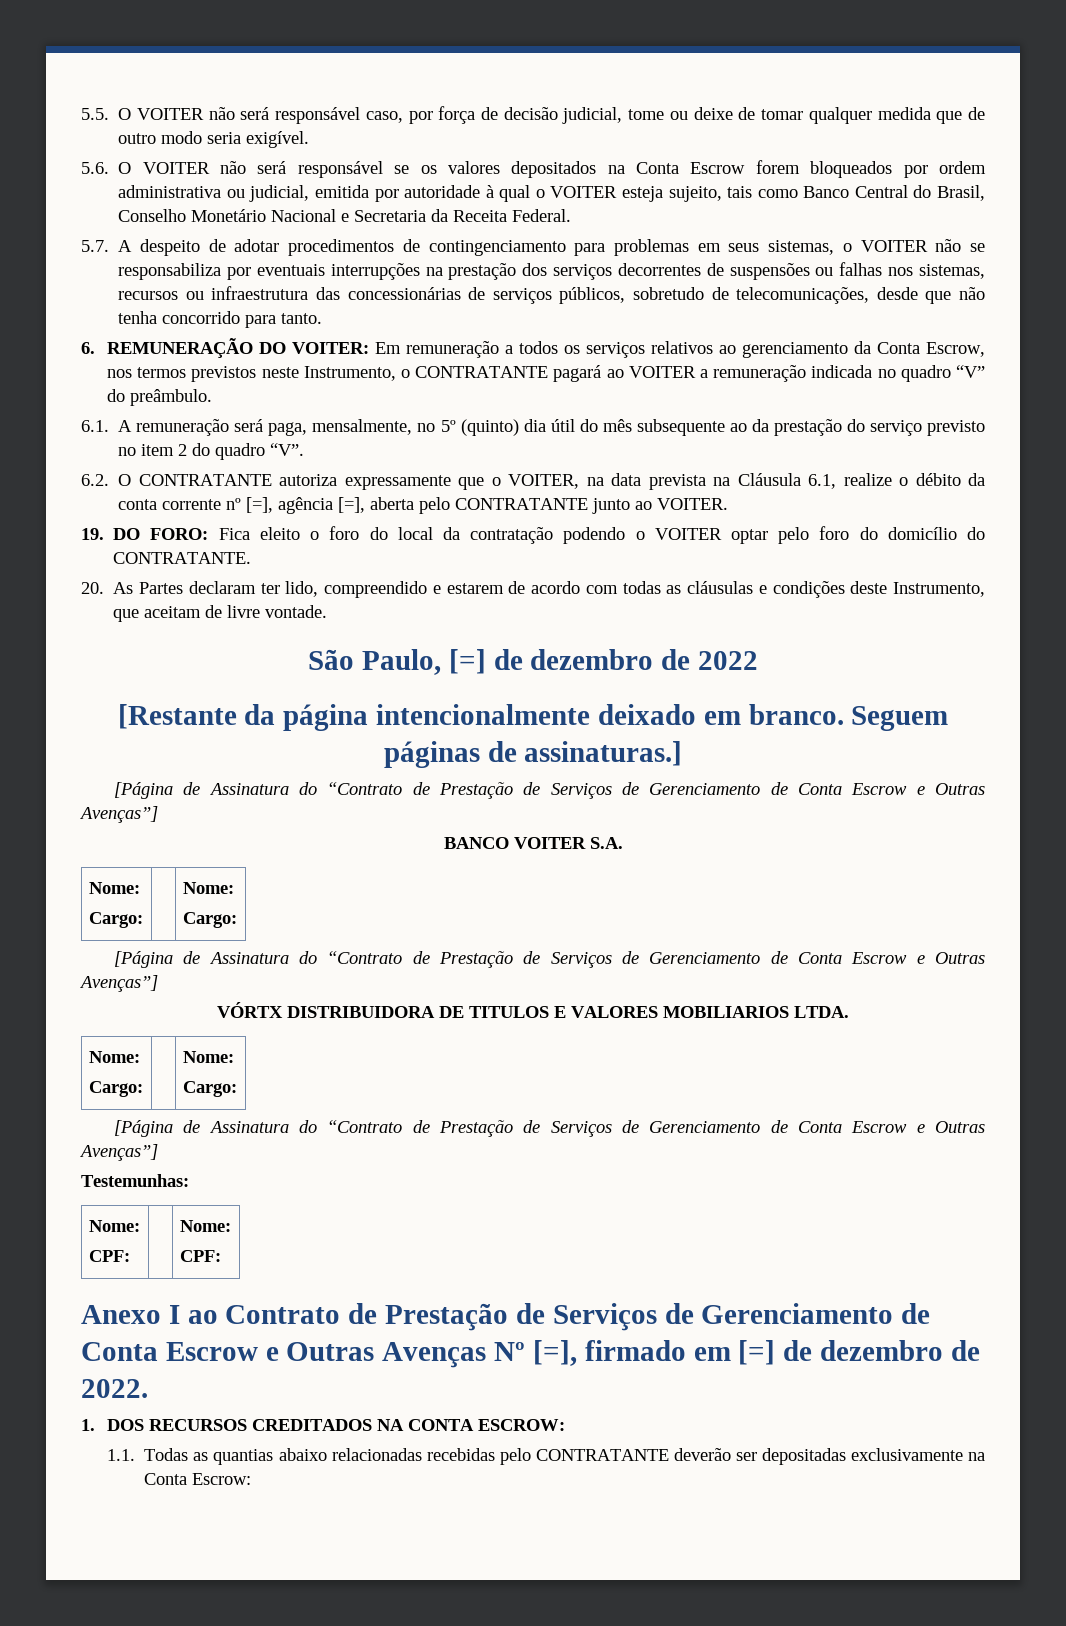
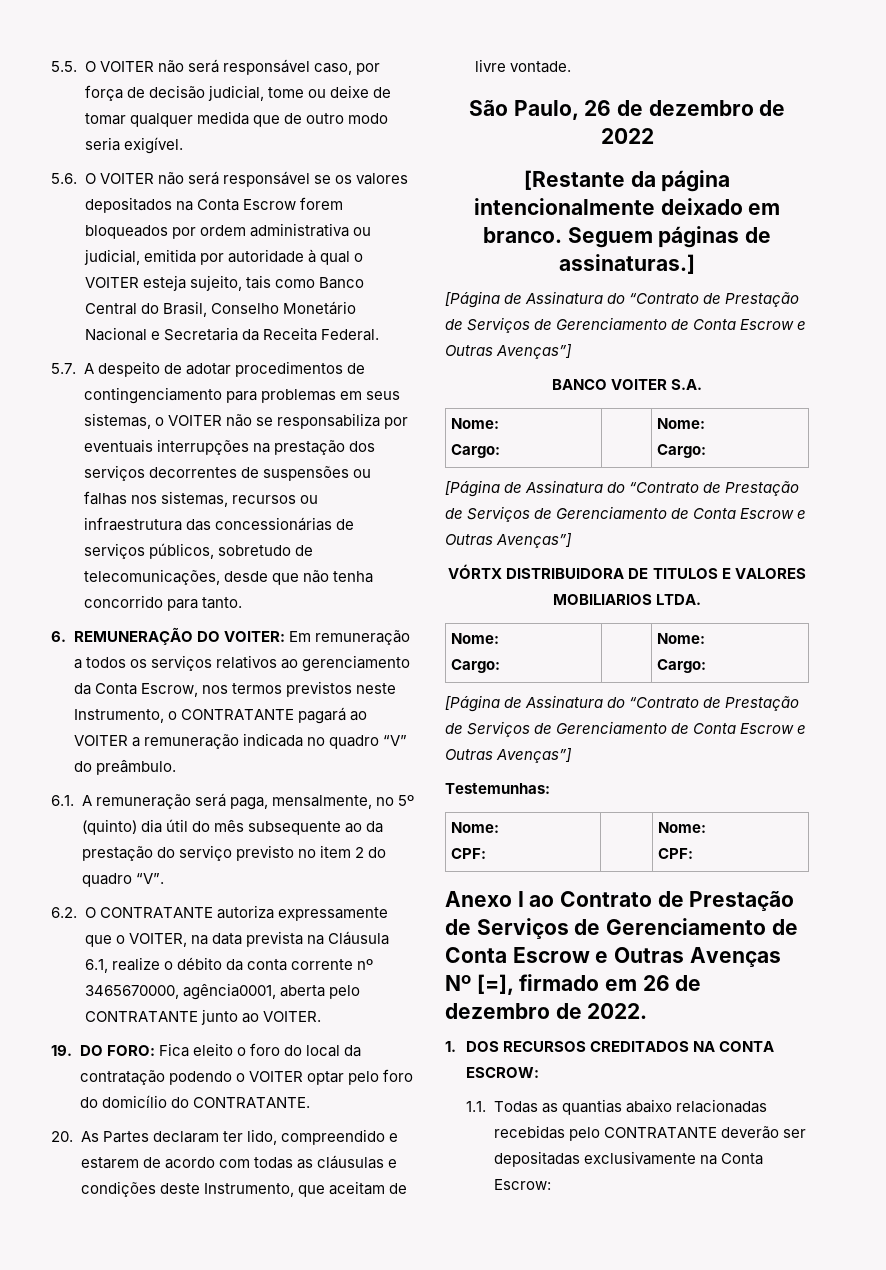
[246,497,366,514] [=], agência [=], -> [84,983,276,1000] 3465670000, agência0001,
[448,649,486,674] [=] -> [584,100,612,116] 26
[738,1340,776,1365] [=] -> [642,975,670,991] 26

